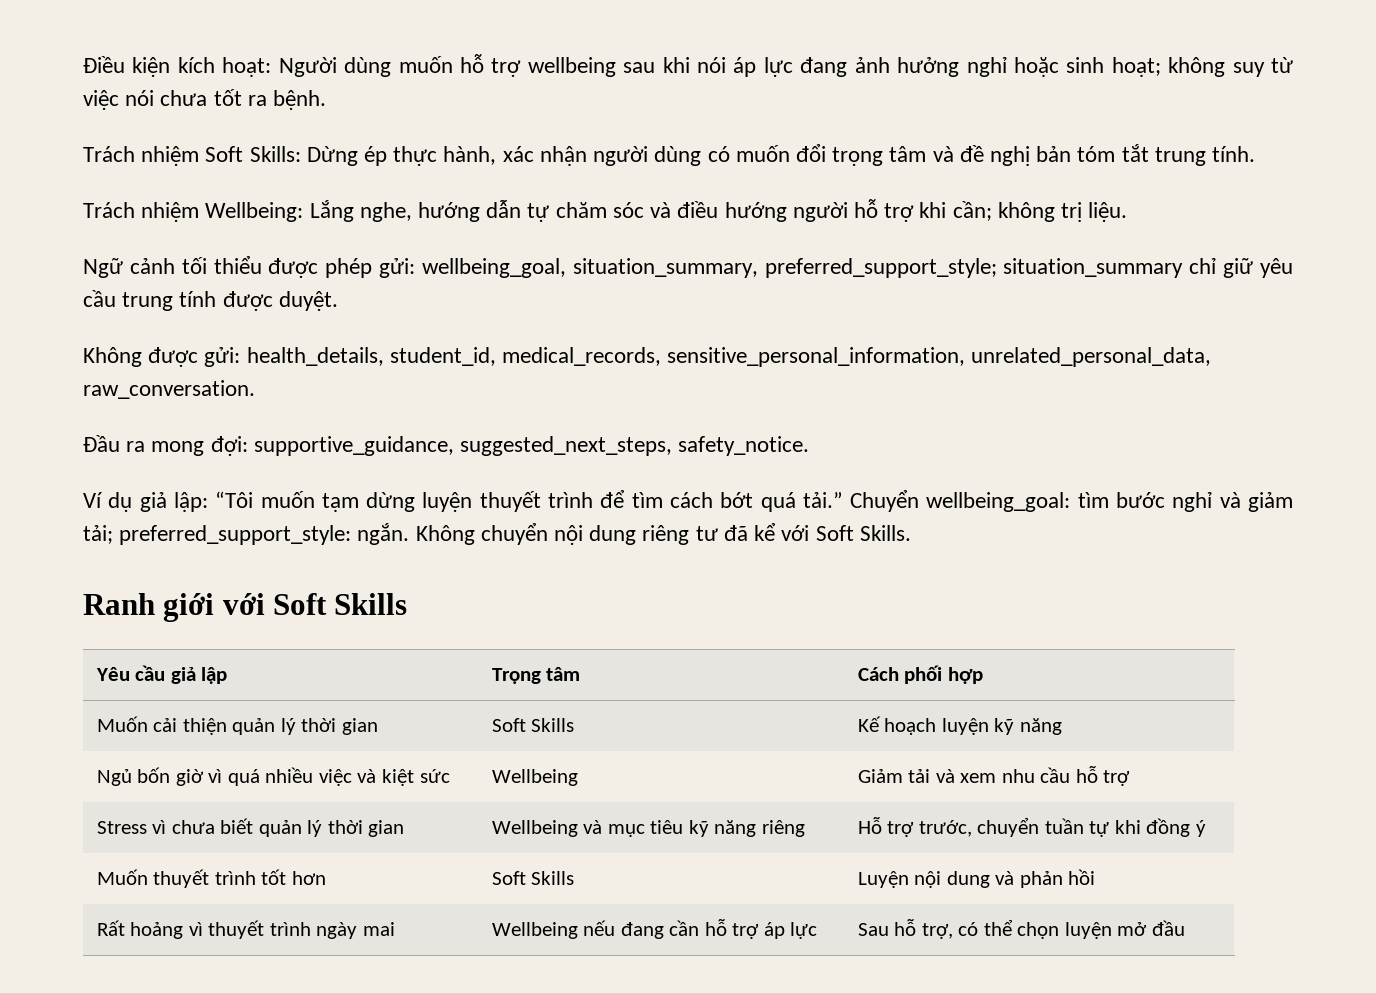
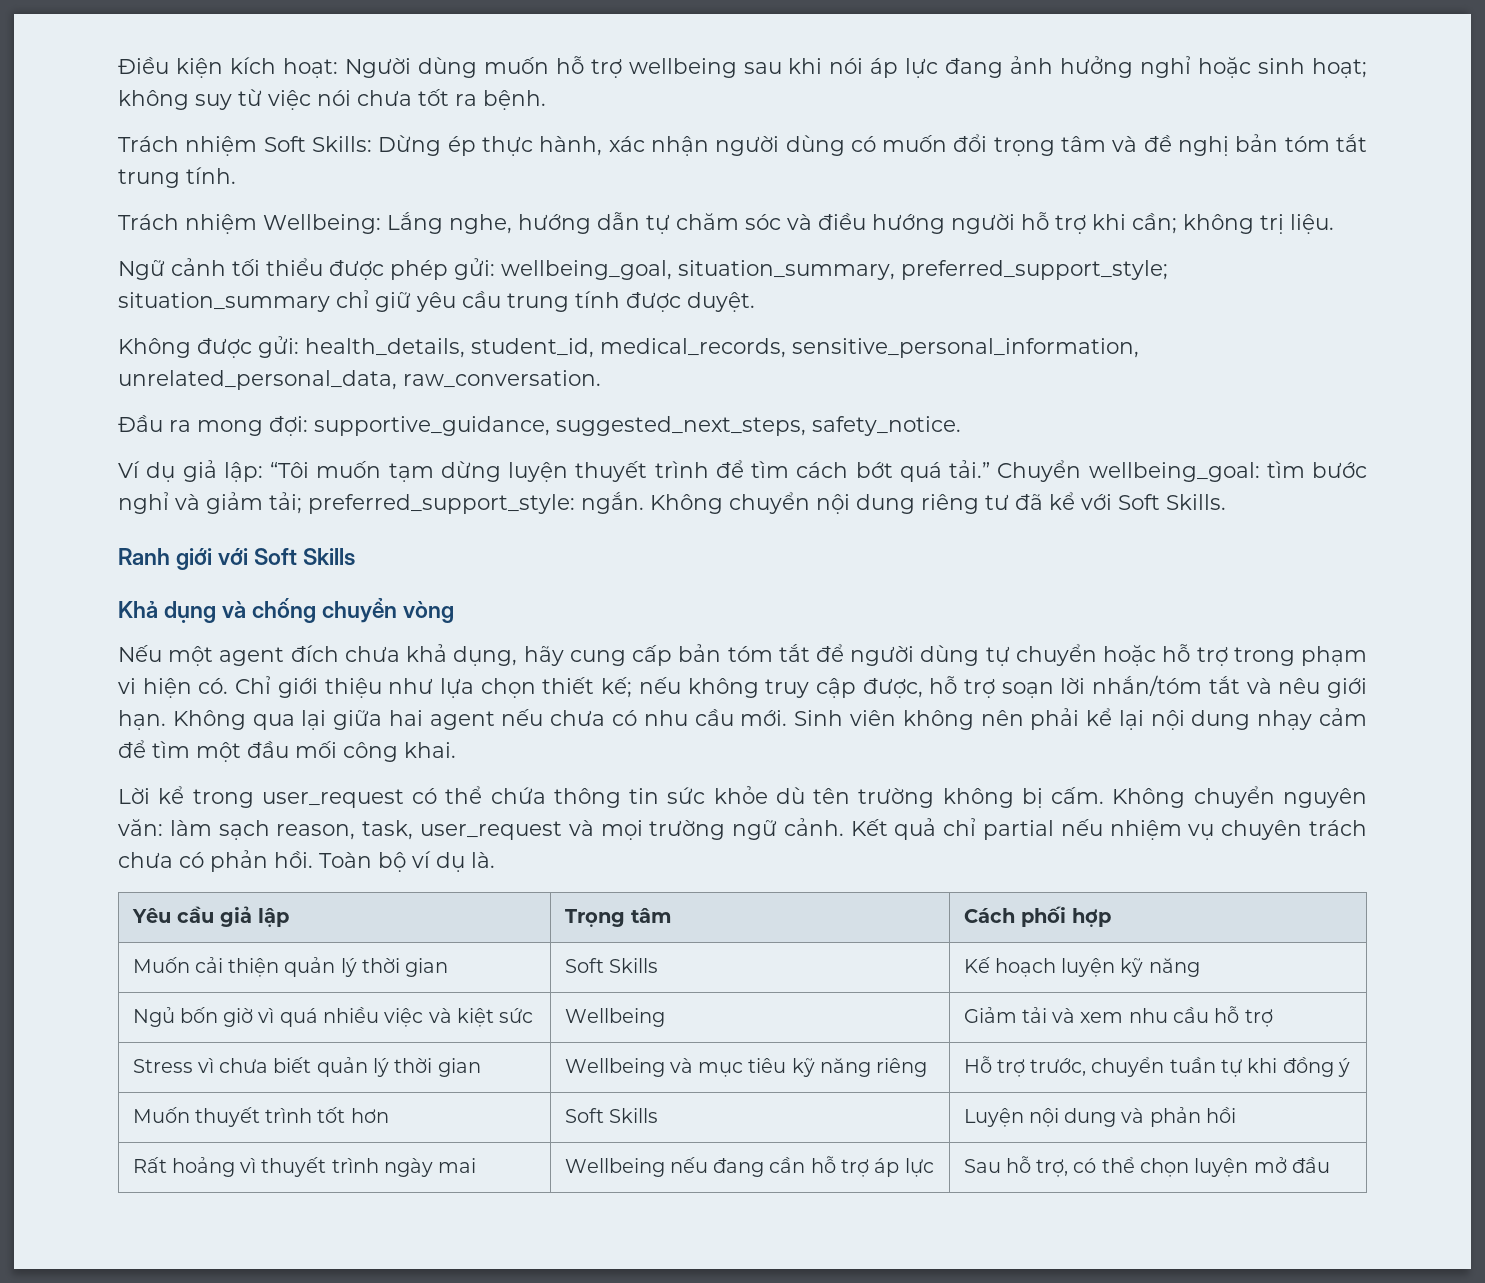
(408, 604) none -> [118,598,455,623] [118,644,1368,666] [118,675,1367,698] [118,708,1367,730] [118,740,456,762] [118,786,1368,808] [118,818,1368,840] [118,850,495,872] // Khả dụng và chống chuyển vòng // Nếu một agent đích chưa khả dụng, hãy cung cấp bản tóm tắt để người dùng tự chuyển hoặc hỗ trợ trong phạm vi hiện có. Chỉ giới thiệu như lựa chọn thiết kế; nếu không truy cập được, hỗ trợ soạn lời nhắn/tóm tắt và nêu giới hạn. Không qua lại giữa hai agent nếu chưa có nhu cầu mới. Sinh viên không nên phải kể lại nội dung nhạy cảm để tìm một đầu mối công khai. // Lời kể trong user_request có thể chứa thông tin sức khỏe dù tên trường không bị cấm. Không chuyển nguyên văn: làm sạch reason, task, user_request và mọi trường ngữ cảnh. Kết quả chỉ partial nếu nhiệm vụ chuyên trách chưa có phản hồi. Toàn bộ ví dụ là.

